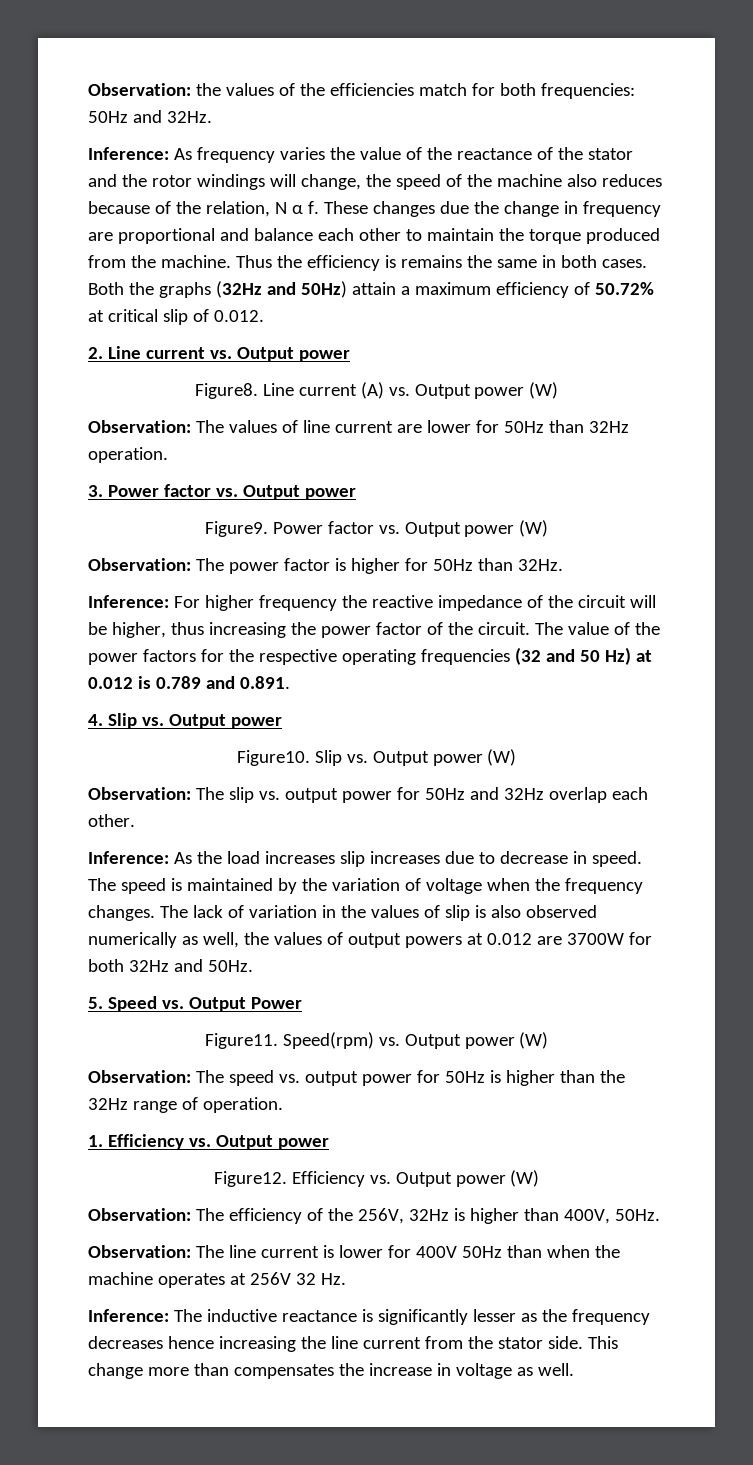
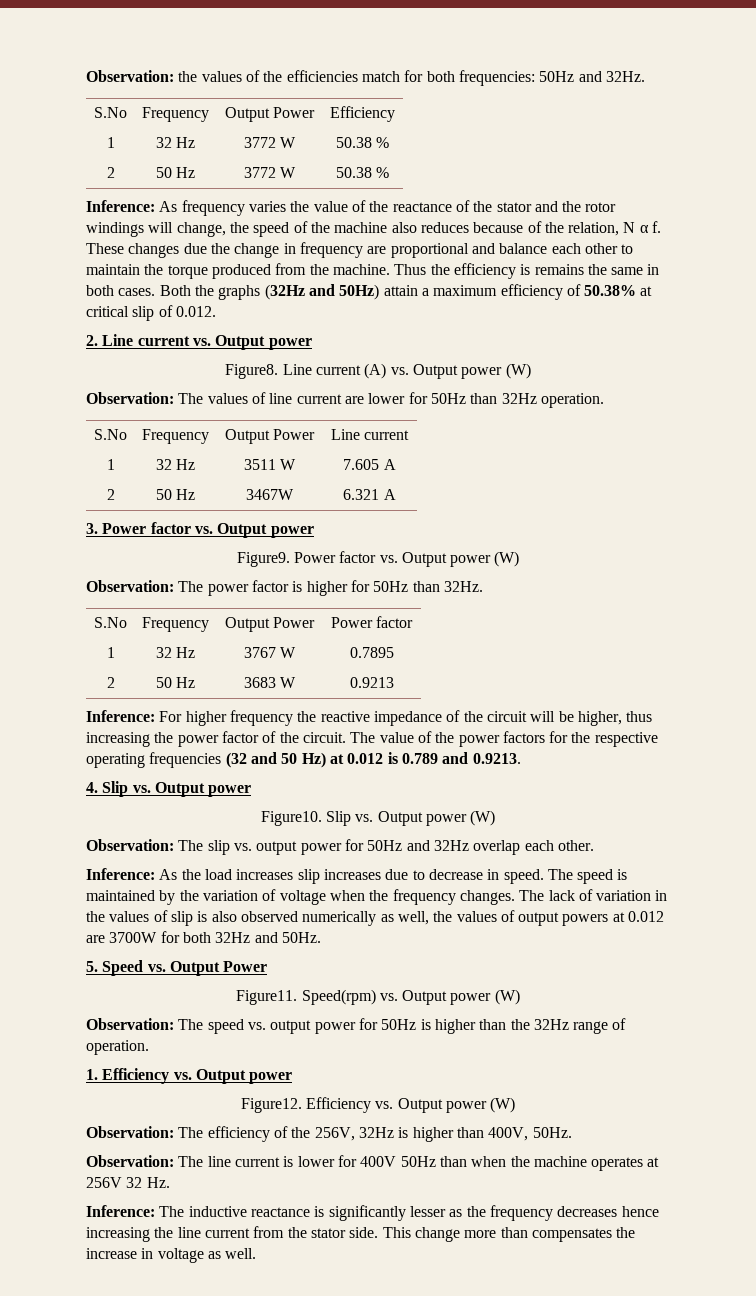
(212, 117) none -> [94,107,127,118] [142,107,209,122] [224,107,316,122] [330,106,395,122] [106,137,115,148] [155,137,196,148] [243,137,297,148] [335,137,390,148] [106,167,115,178] [155,167,196,178] [243,167,297,178] [335,167,390,178] // S.No | Frequency | Output Power | Efficiency // 1 | 32 Hz | 3772 W | 50.38 % // 2 | 50 Hz | 3772 W | 50.38 %
[594,282,654,295] 50.72% -> [584,285,637,296] 50.38%
(168, 455) none -> [94,429,127,440] [142,429,209,444] [224,429,316,444] [330,429,410,440] [106,459,115,470] [155,459,196,470] [243,459,297,470] [343,459,396,470] [106,489,115,500] [155,489,196,500] [246,489,294,500] [343,489,396,500] // S.No | Frequency | Output Power | Line current // 1 | 32 Hz | 3511 W | 7.605 A // 2 | 50 Hz | 3467W | 6.321 A
(563, 565) none -> [94,617,127,628] [142,617,209,632] [224,617,316,632] [330,616,414,628] [106,647,115,658] [155,647,196,658] [243,647,297,658] [349,647,394,658] [106,677,115,688] [155,677,196,688] [243,677,297,688] [349,677,394,688] // S.No | Frequency | Output Power | Power factor // 1 | 32 Hz | 3767 W | 0.7895 // 2 | 50 Hz | 3683 W | 0.9213
[239,676,290,689] 0.891. -> [472,753,521,764] 0.9213.

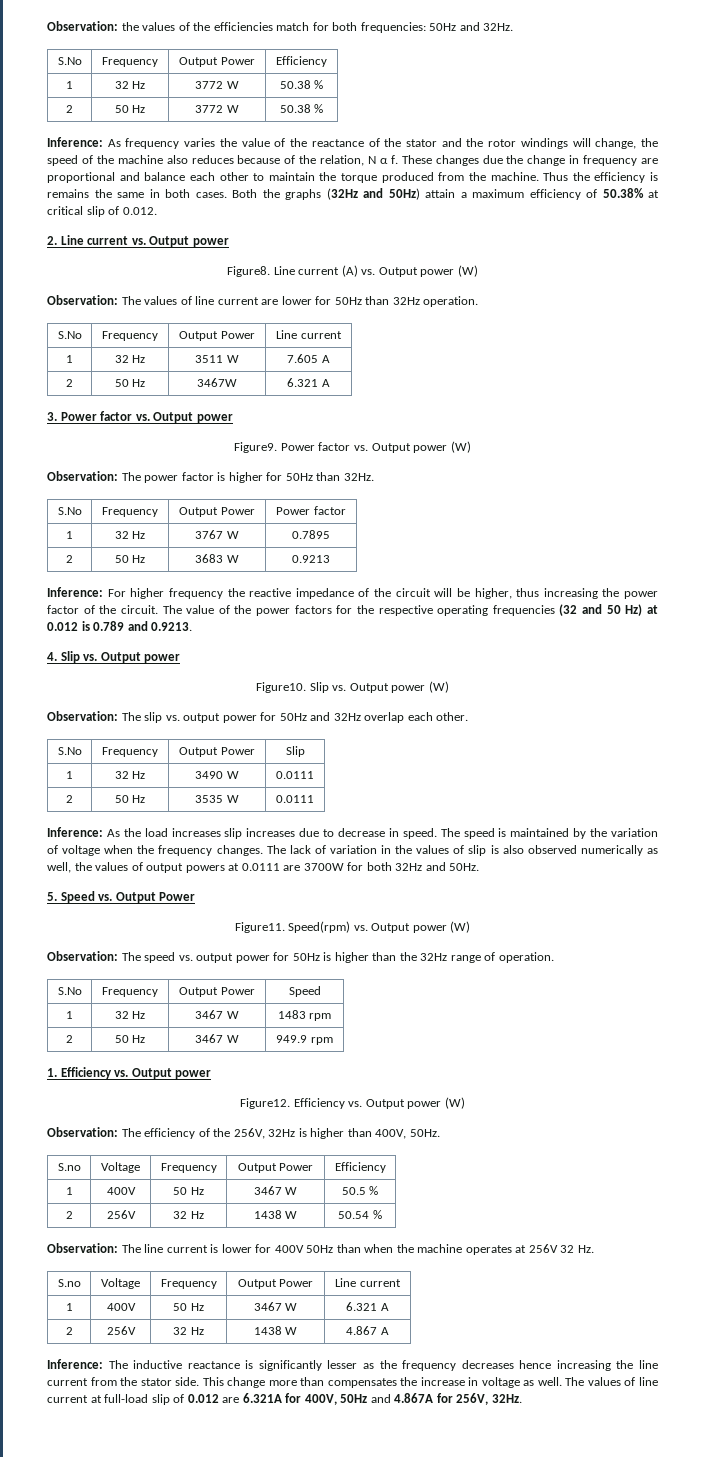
(594, 845) none -> [57,747,82,755] [102,747,158,757] [179,747,255,757] [285,746,305,757] [66,771,73,779] [114,771,146,779] [195,771,239,779] [276,771,314,779] [66,795,73,803] [114,795,146,803] [195,795,239,803] [276,795,314,803] // S.No | Frequency | Output Power | Slip // 1 | 32 Hz | 3490 W | 0.0111 // 2 | 50 Hz | 3535 W | 0.0111
[628,911,665,922] 0.012 -> [241,863,280,871] 0.0111
(149, 1047) none -> [57,987,82,995] [102,987,158,997] [179,987,255,997] [288,986,321,997] [66,1011,73,1019] [114,1011,146,1019] [195,1010,239,1019] [277,1010,332,1021] [66,1035,73,1043] [114,1035,146,1043] [195,1034,239,1043] [276,1035,333,1045] // S.No | Frequency | Output Power | Speed // 1 | 32 Hz | 3467 W | 1483 rpm // 2 | 50 Hz | 3467 W | 949.9 rpm
(572, 1132) none -> [57,1163,81,1171] [101,1162,140,1173] [160,1163,217,1173] [237,1163,314,1173] [334,1162,386,1173] [65,1187,73,1195] [106,1187,136,1195] [173,1187,204,1195] [253,1186,298,1195] [341,1186,379,1195] [65,1211,73,1219] [106,1210,136,1219] [173,1211,204,1219] [253,1210,298,1219] [338,1210,382,1219] // S.no | Voltage | Frequency | Output Power | Efficiency // 1 | 400V | 50 Hz | 3467 W | 50.5 % // 2 | 256V | 32 Hz | 1438 W | 50.54 %
(170, 1182) none -> [57,1279,81,1287] [101,1278,140,1289] [160,1279,217,1289] [237,1279,314,1289] [335,1278,401,1287] [65,1303,73,1311] [106,1303,136,1311] [173,1303,204,1311] [253,1302,298,1311] [346,1302,389,1311] [65,1327,73,1335] [106,1326,136,1335] [173,1327,204,1335] [253,1326,298,1335] [346,1326,389,1335] // S.no | Voltage | Frequency | Output Power | Line current // 1 | 400V | 50 Hz | 3467 W | 6.321 A // 2 | 256V | 32 Hz | 1438 W | 4.867 A
(257, 1253) none -> [565,1377,658,1386] [47,1393,522,1405] The values of line current at full-load slip of 0.012 are 6.321A for 400V, 50Hz and 4.867A for 256V, 32Hz.

